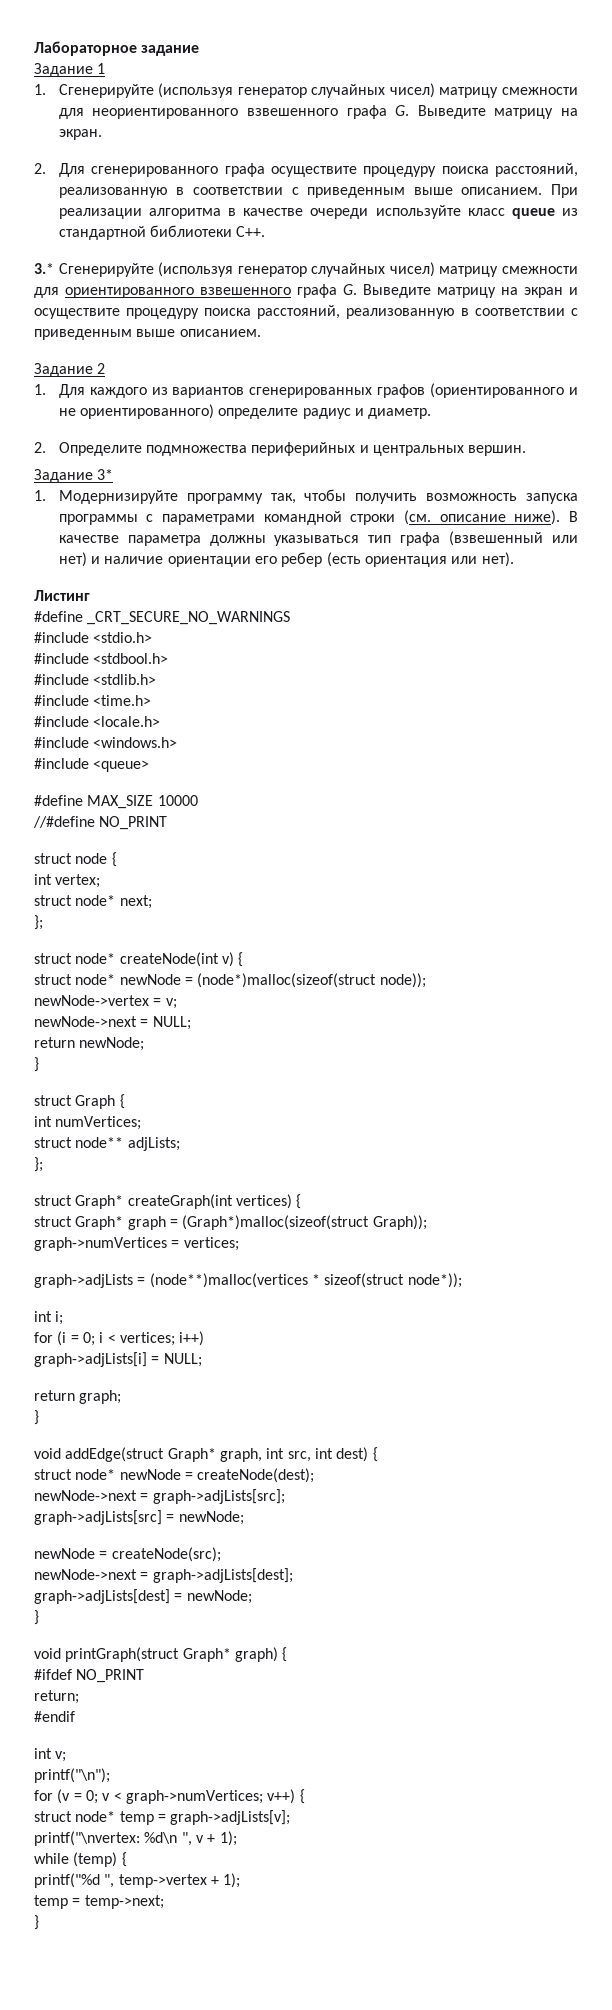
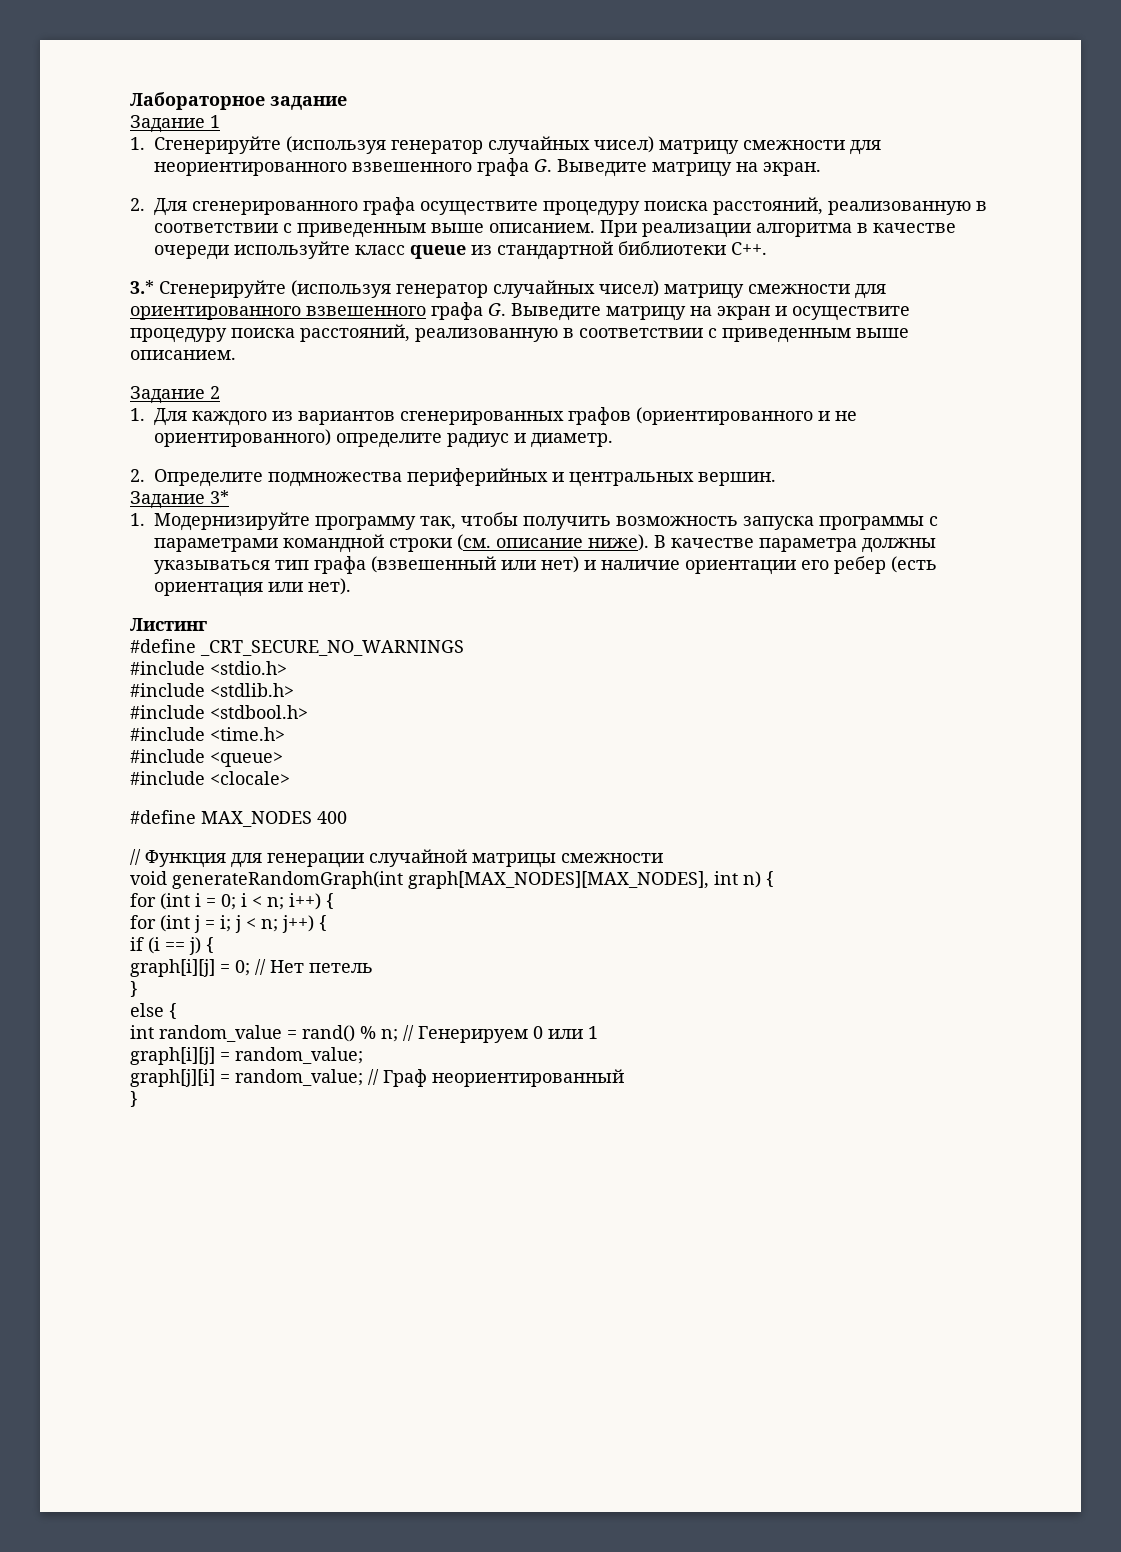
[93,653,169,664] [34,674,157,685] <stdbool.h> // #include <stdlib.h> -> [210,683,294,697] [130,705,308,719] <stdlib.h> // #include <stdbool.h>
[93,716,161,727] [34,737,178,748] [34,758,150,772] [34,795,198,809] [33,816,168,830] [34,852,117,867] [34,874,101,888] [34,895,152,909] [34,915,43,930] [34,952,244,967] [34,973,426,988] [34,995,177,1009] [34,1016,191,1030] [34,1037,145,1051] [34,1057,39,1072] [34,1094,125,1109] [34,1116,142,1130] [34,1137,180,1151] [34,1157,43,1172] [34,1194,302,1209] [34,1215,427,1230] [34,1237,239,1251] [34,1273,462,1288] [34,1311,64,1325] [34,1331,67,1346] <locale.h> // #include <windows.h> // #include <queue> // #define MAX_SIZE 10000 // //#define NO_PRINT // struct node { // int vertex; // struct node* next; // }; // struct node* createNode(int v) { // struct node* newNode = (node*)malloc(sizeof(struct node)); // newNode->vertex = v; // newNode->next = NULL; // return newNode; // } // struct Graph { // int numVertices; // struct node** adjLists; // }; // struct Graph* createGraph(int vertices) { // struct Graph* graph = (Graph*)malloc(sizeof(struct Graph)); // graph->numVertices = vertices; // graph->adjLists = (node**)malloc(vertices * sizeof(struct node*)); // int i; // for (i -> [210,752,283,767] [130,771,290,785] [130,810,347,827] [130,849,663,868] [130,871,774,889] [130,893,201,910] <queue> // #include <clocale> // #define MAX_NODES 400 // // Функция для генерации случайной матрицы смежности // void generateRandomGraph(int graph[MAX_NODES][MAX_NODES], int n) { // for (int i
[119,1332,175,1346] vertices; -> [267,897,284,910] n;
[34,1352,202,1367] [34,1390,122,1404] [34,1410,39,1425] [34,1447,378,1462] [34,1468,315,1483] [34,1489,285,1504] [34,1510,244,1525] [34,1547,221,1562] [34,1568,293,1583] [34,1589,252,1604] [34,1610,39,1625] [34,1647,288,1662] [34,1669,145,1683] [34,1690,79,1704] [34,1711,75,1722] [34,1748,67,1762] [34,1768,110,1783] [34,1789,305,1804] [34,1810,291,1825] [34,1831,237,1846] [34,1852,127,1867] [34,1873,241,1888] [34,1895,164,1909] // graph->adjLists[i] = NULL; // return graph; // } // void addEdge(struct Graph* graph, int src, int dest) { // struct node* newNode = createNode(dest); // newNode->next = graph->adjLists[src]; // graph->adjLists[src] = newNode; // newNode = createNode(src); // newNode->next = graph->adjLists[dest]; // graph->adjLists[dest] = newNode; // } // void printGraph(struct Graph* graph) { // #ifdef NO_PRINT // return; // #endif // int v; // printf("\n"); // for (v = 0; v < graph->numVertices; v++) { // struct node* temp = graph->adjLists[v]; // printf("\nvertex: %d\n ", v + 1); // while (temp) { // printf("%d ", temp->vertex + 1); // temp = temp->next; -> [326,893,334,909] [130,915,327,933] [130,937,214,955] [130,959,373,977] [130,981,138,997] [130,1003,177,1019] [130,1025,598,1043] [130,1047,363,1065] [130,1069,624,1087] { // for (int j = i; j < n; j++) { // if (i == j) { // graph[i][j] = 0; // Нет петель // } // else { // int random_value = rand() % n; // Генерируем 0 или 1 // graph[i][j] = random_value; // graph[j][i] = random_value; // Граф неориентированный

